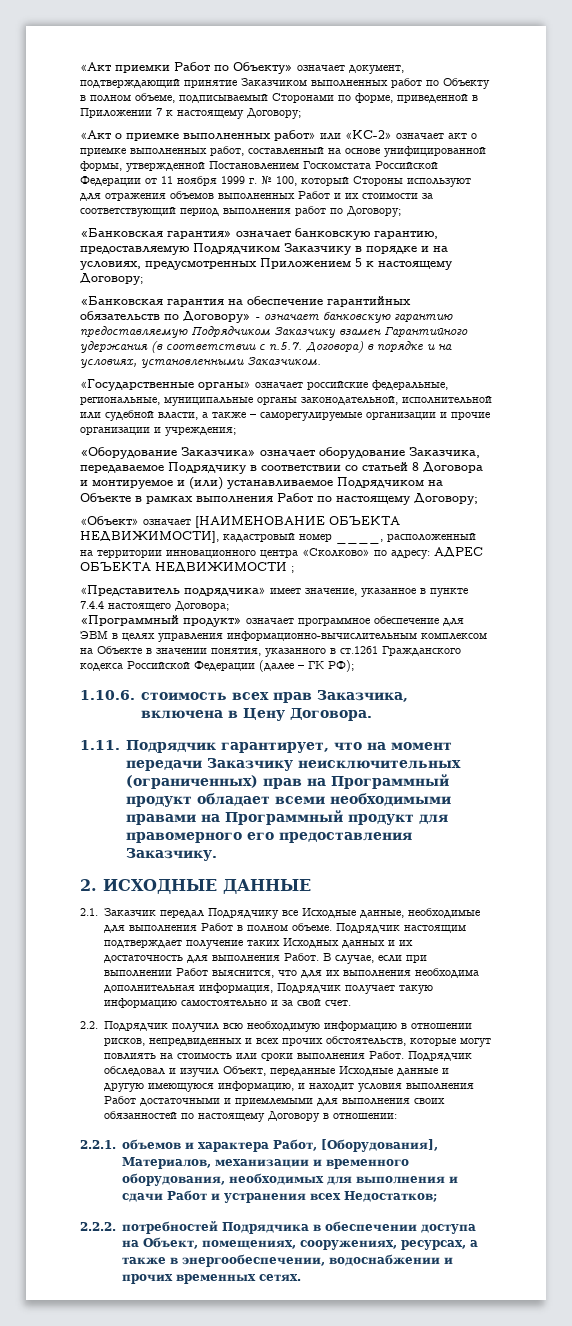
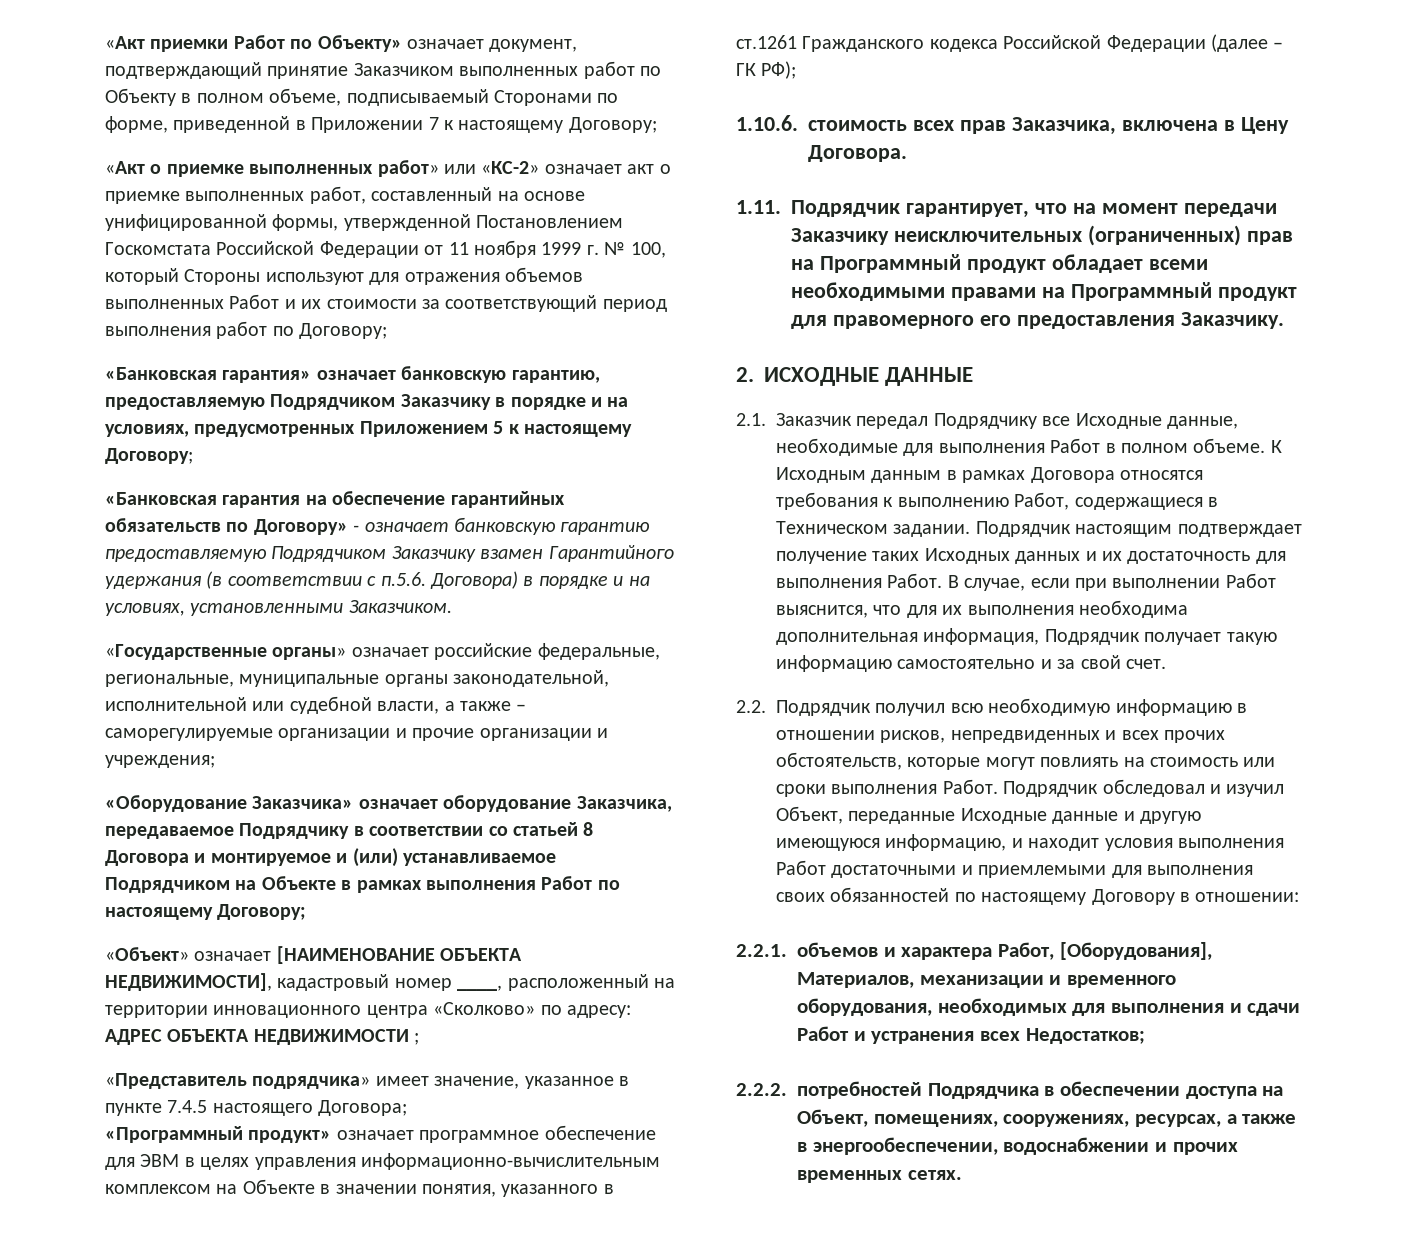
[269,342,302,350] п.5.7. -> [380,572,426,586] п.5.6.
[80,601,104,609] 7.4.4 -> [167,1100,208,1113] 7.4.5
(332, 927) none -> [1270,440,1282,453] [776,467,1203,483] [776,492,1218,510] [776,521,971,537] К Исходным данным в рамках Договора относятся требования к выполнению Работ, содержащиеся в Техническом задании.

